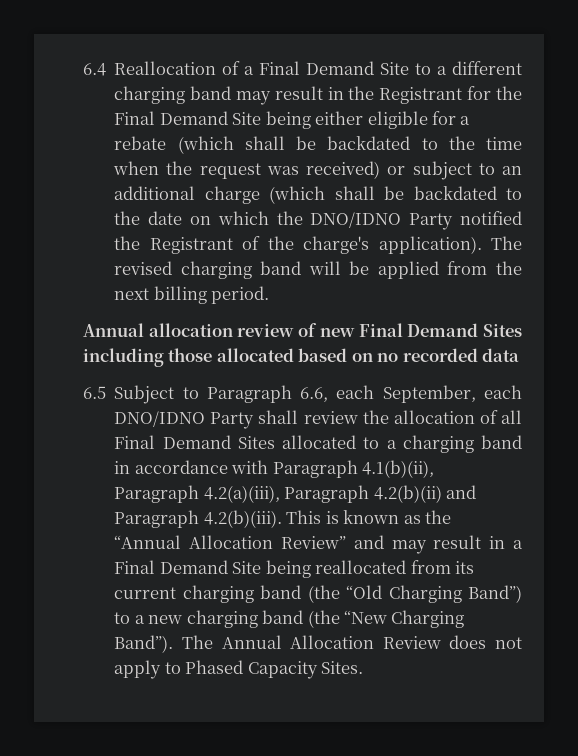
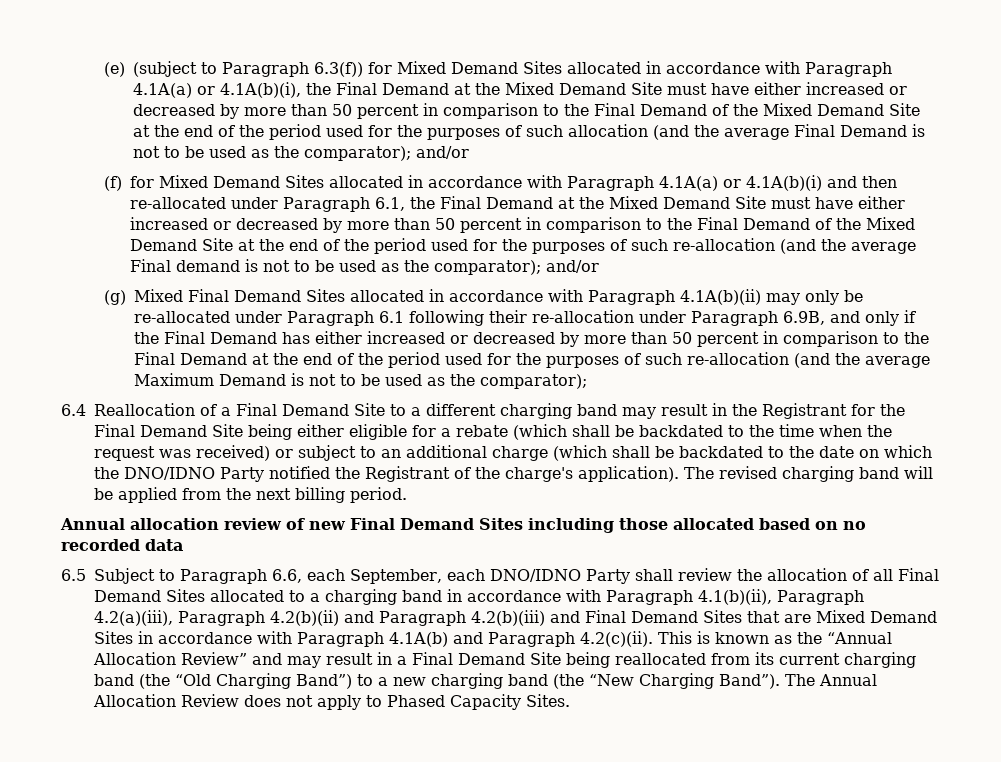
(83, 69) none -> [104,61,893,77] [133,82,908,98] [133,103,921,119] [133,124,926,140] [133,146,470,161] [104,175,898,191] [130,196,906,212] [130,217,916,233] [130,238,917,254] [130,259,600,275] [104,289,864,305] [134,310,917,326] [134,331,930,347] [134,352,931,368] [134,373,588,389] (e) (subject to Paragraph 6.3(f)) for Mixed Demand Sites allocated in accordance with Paragraph 4.1A(a) or 4.1A(b)(i), the Final Demand at the Mixed Demand Site must have either increased or decreased by more than 50 percent in comparison to the Final Demand of the Mixed Demand Site at the end of the period used for the purposes of such allocation (and the average Final Demand is not to be used as the comparator); and/or // (f) for Mixed Demand Sites allocated in accordance with Paragraph 4.1A(a) or 4.1A(b)(i) and then re-allocated under Paragraph 6.1, the Final Demand at the Mixed Demand Site must have either increased or decreased by more than 50 percent in comparison to the Final Demand of the Mixed Demand Site at the end of the period used for the purposes of such re-allocation (and the average Final demand is not to be used as the comparator); and/or // (g) Mixed Final Demand Sites allocated in accordance with Paragraph 4.1A(b)(ii) may only be re-allocated under Paragraph 6.1 following their re-allocation under Paragraph 6.9B, and only if the Final Demand has either increased or decreased by more than 50 percent in comparison to the Final Demand at the end of the period used for the purposes of such re-allocation (and the average Maximum Demand is not to be used as the comparator); //
[203,510,282,528] 4.2(b)(iii). -> [471,610,937,626] [94,631,653,647] 4.2(b)(iii) and Final Demand Sites that are Mixed Demand Sites in accordance with Paragraph 4.1A(b) and Paragraph 4.2(c)(ii).

